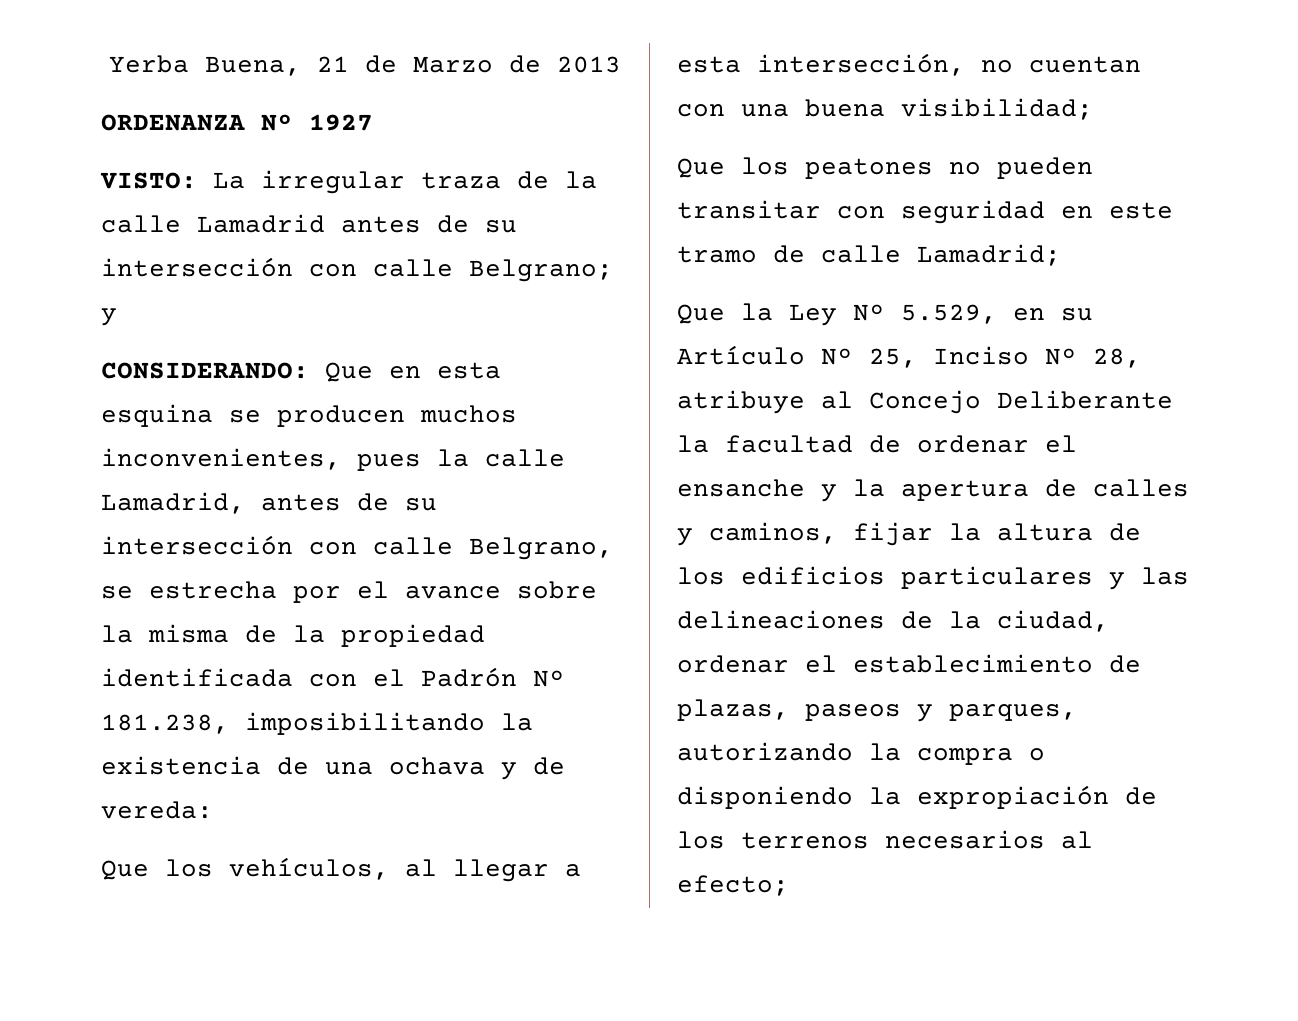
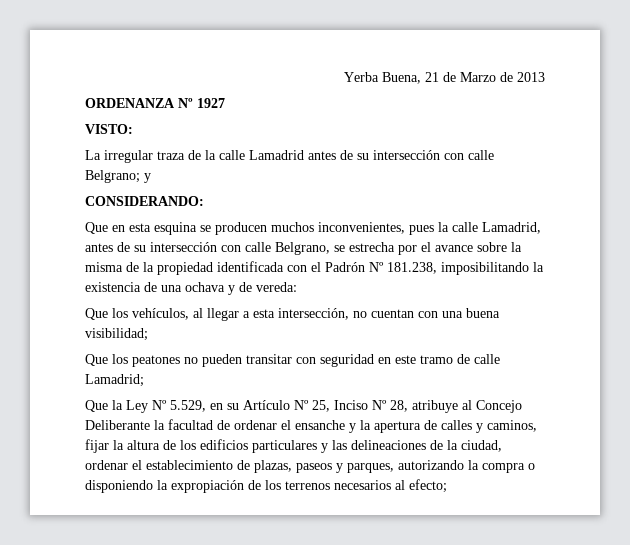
(197, 180) none -> (133, 129) //
(309, 370) none -> (204, 201) //

